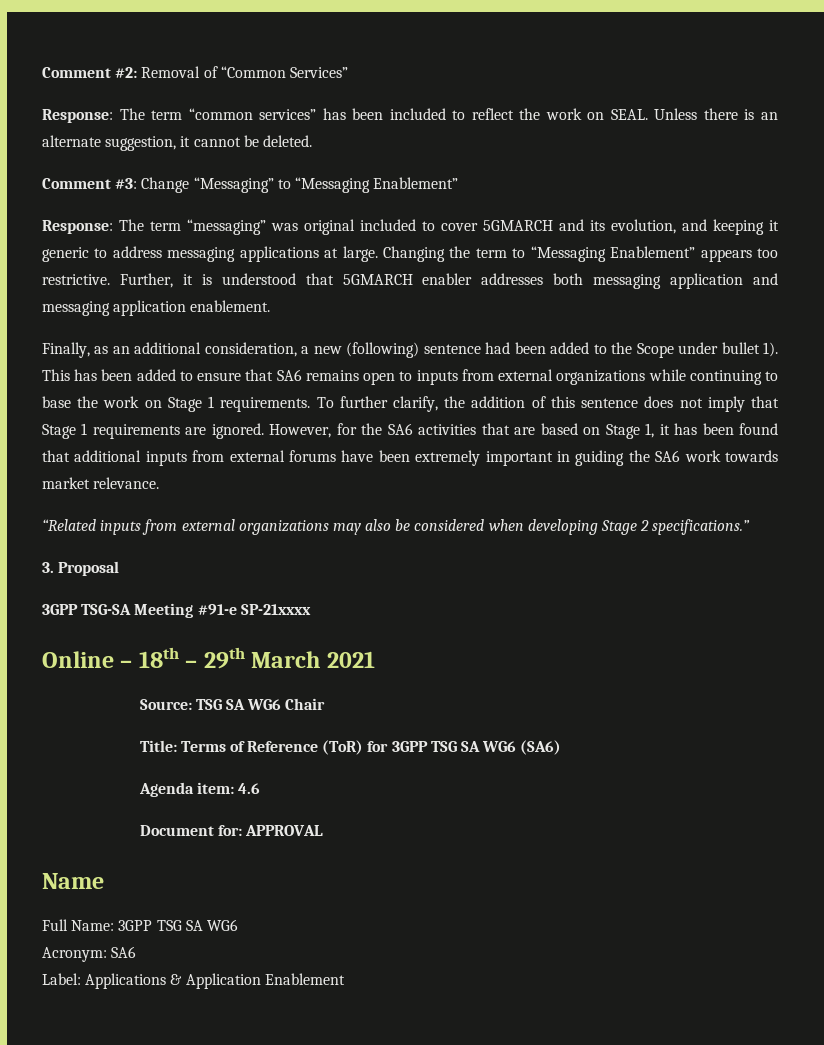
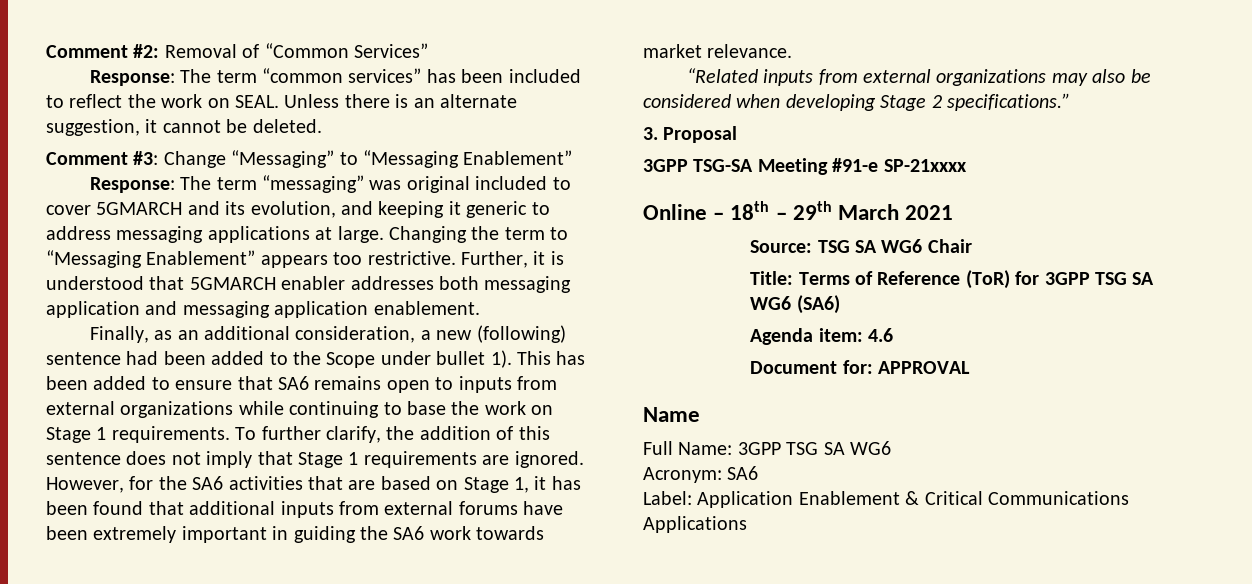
[85,973,345,989] Applications & Application Enablement -> [697,491,1129,508] [643,516,747,533] Application Enablement & Critical Communications Applications

